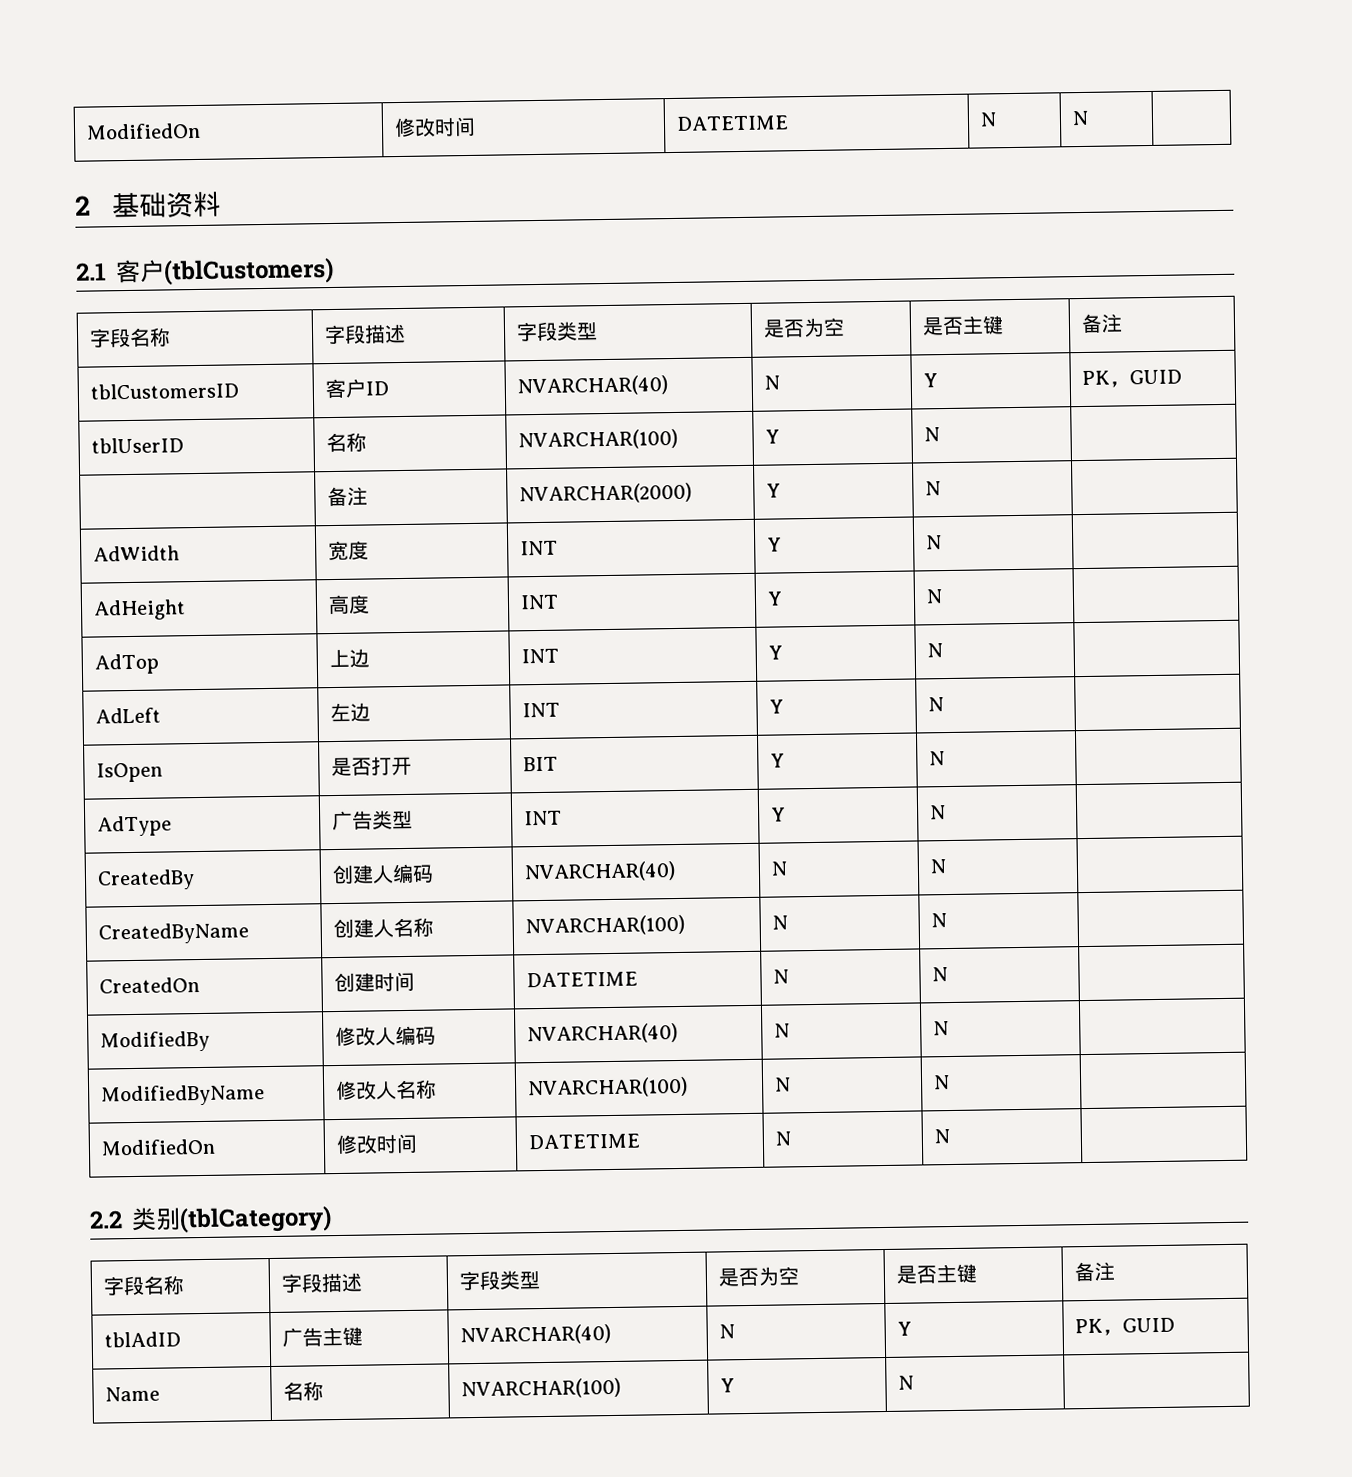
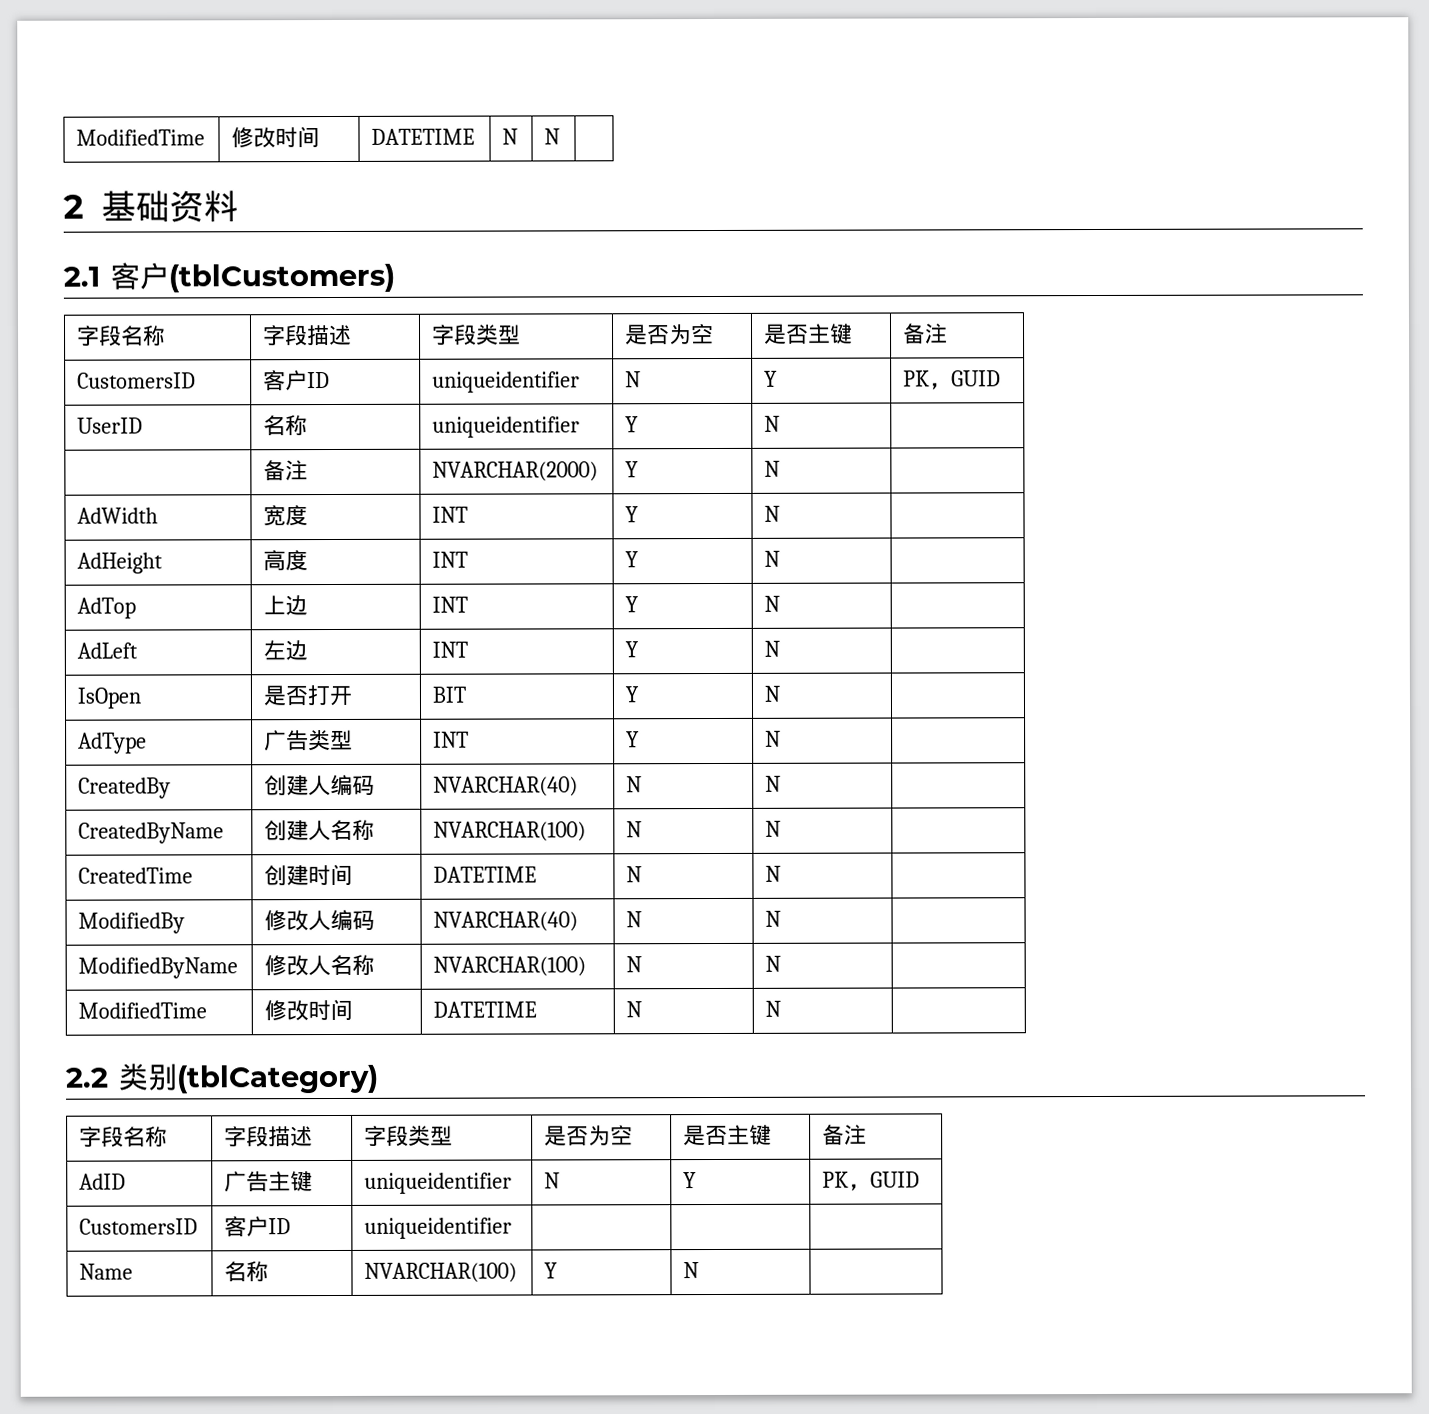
[85,122,201,140] ModifiedOn -> [76,129,206,146] ModifiedTime
[89,382,239,400] [324,378,389,399] [516,375,668,397] [763,375,780,390] [922,373,938,388] [1081,369,1182,388] [90,437,184,454] [325,432,367,453] [517,428,678,451] tblCustomersID | 客户ID | NVARCHAR(40) | N | Y | PK，GUID // tblUserID | 名称 | NVARCHAR(100) -> [77,372,197,389] [263,370,331,392] [432,371,581,393] [625,371,642,388] [764,370,779,387] [903,370,1002,390] [77,417,144,434] [263,415,309,437] [432,416,581,438] CustomersID | 客户ID | uniqueidentifier | N | Y | PK，GUID // UserID | 名称 | uniqueidentifier
[98,977,200,994] CreatedOn -> [78,867,194,884] CreatedTime
[100,1138,216,1156] ModifiedOn -> [78,1002,208,1019] ModifiedTime
[103,1331,181,1348] tblAdID -> [79,1173,127,1190] AdID
[459,1324,611,1346] [718,1324,735,1339] [896,1321,912,1336] [1074,1317,1175,1336] NVARCHAR(40) | N | Y | PK，GUID -> [364,1172,513,1194] [544,1172,561,1189] [683,1172,698,1189] [822,1171,921,1191] [79,1218,199,1235] [224,1216,292,1238] [364,1217,513,1239] uniqueidentifier | N | Y | PK，GUID // CustomersID | 客户ID | uniqueidentifier | | |

